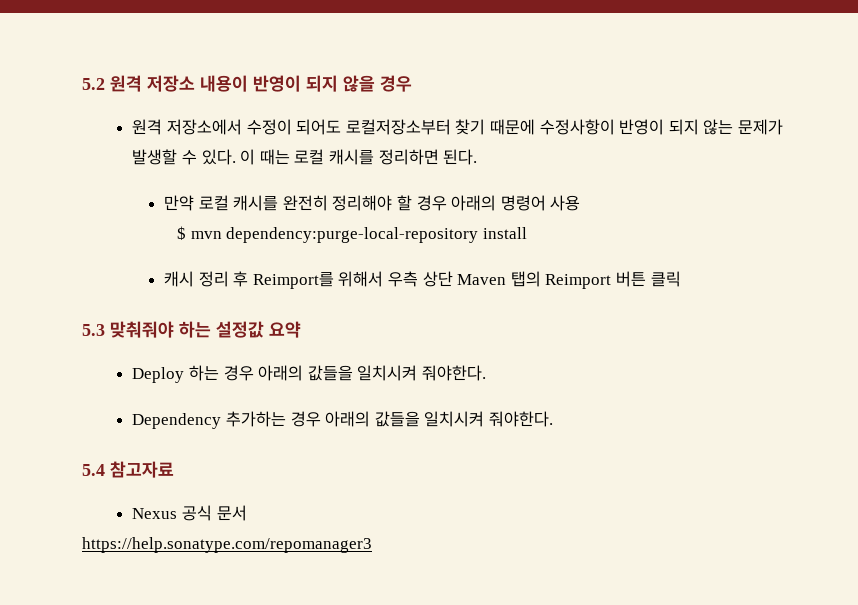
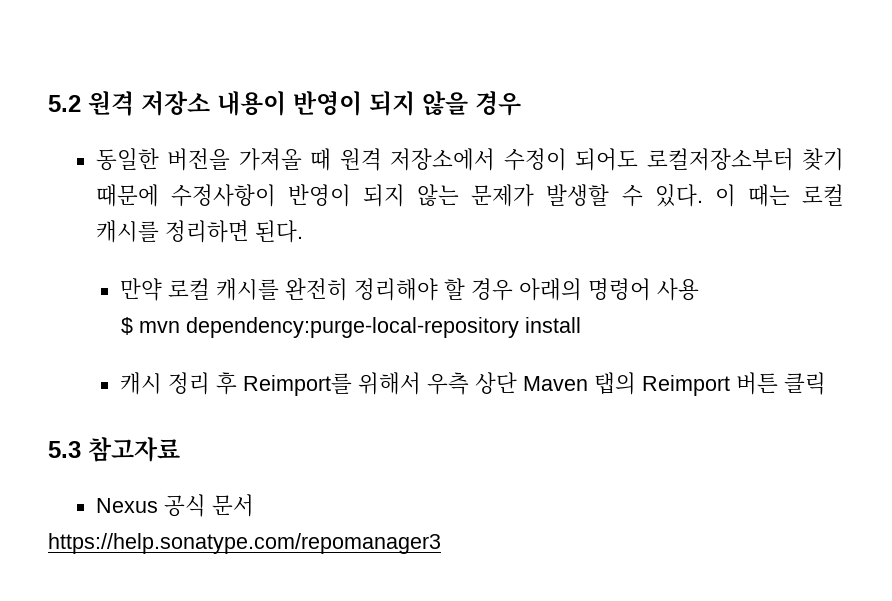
(412, 83) none -> [95,148,332,171] 동일한 버전을 가져올 때
[110,321,301,338] [132,365,486,383] [132,411,553,429] [82,464,105,476] 맞춰줘야 하는 설정값 요약 // Deploy 하는 경우 아래의 값들을 일치시켜 줘야한다. // Dependency 추가하는 경우 아래의 값들을 일치시켜 줘야한다. // 5.4 -> (81, 449) none

